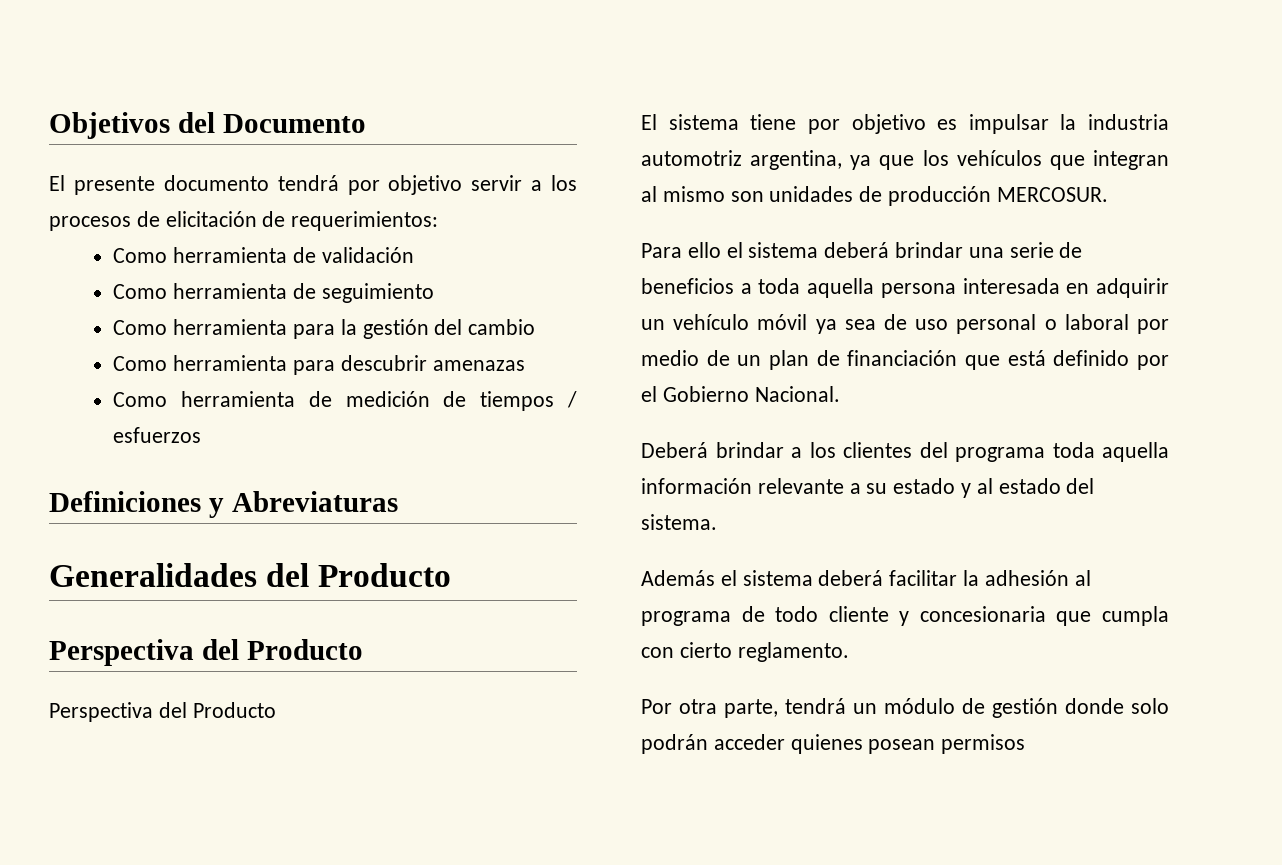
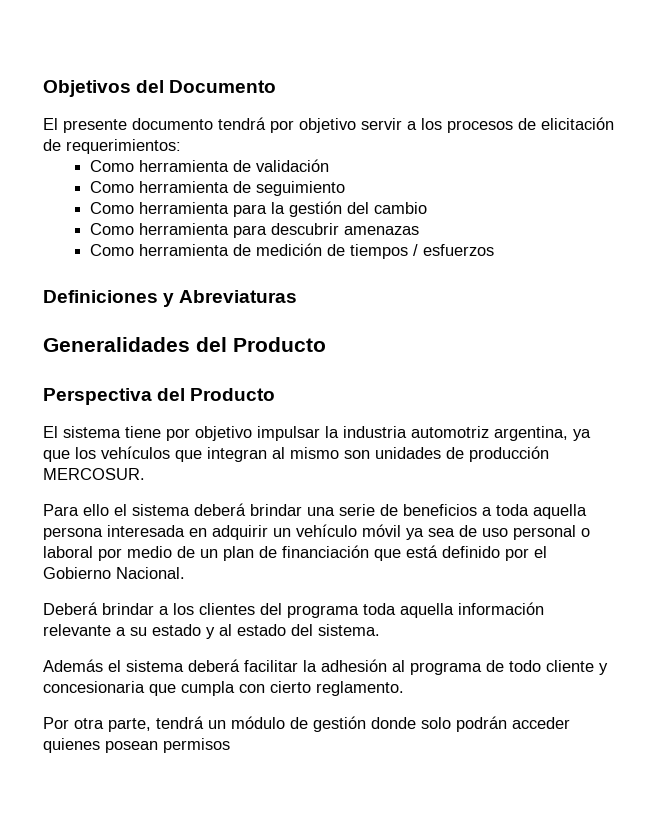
[49,702,276,722] // Perspectiva del Producto -> (276, 394) none
[937,119,958,130] es -> (252, 433) none

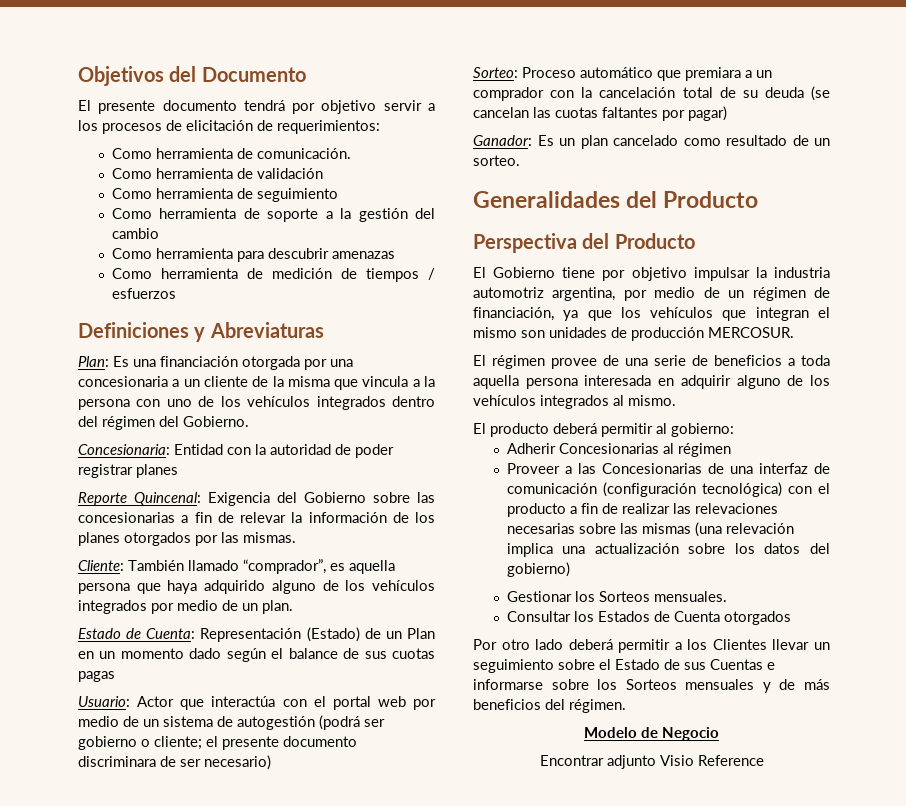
(181, 146) none -> [111,148,351,159] // Como herramienta de comunicación.
[232,204,267,217] para -> [243,208,333,222] de soporte a
(298, 296) none -> [78,356,353,370] [78,376,436,390] [78,396,435,410] [78,416,249,430] [78,444,394,458] [78,464,178,478] [78,492,435,506] [78,512,435,523] [78,532,296,546] [78,559,395,574] [78,580,435,594] [78,600,293,614] [78,627,436,642] [78,648,436,662] [78,671,115,682] [78,696,436,710] [78,715,385,730] [78,736,357,750] [78,755,271,770] [473,67,772,81] [473,86,830,101] [473,106,727,121] [473,135,830,149] [473,155,520,166] // Plan: Es una financiación otorgada por una concesionaria a un cliente de la misma que vincula a la persona con uno de los vehículos integrados dentro del régimen del Gobierno. // Concesionaria: Entidad con la autoridad de poder registrar planes // Reporte Quincenal: Exigencia del Gobierno sobre las concesionarias a fin de relevar la información de los planes otorgados por las mismas. // Cliente: También llamado “comprador”, es aquella persona que haya adquirido alguno de los vehículos integrados por medio de un plan. // Estado de Cuenta: Representación (Estado) de un Plan en un momento dado según el balance de sus cuotas pagas // Usuario: Actor que interactúa con el portal web por medio de un sistema de autogestión (podrá ser gobierno o cliente; el presente documento discriminara de ser necesario) // Sorteo: Proceso automático que premiara a un comprador con la cancelación total de su deuda (se cancelan las cuotas faltantes por pagar) // Ganador: Es un plan cancelado como resultado de un sorteo.
[63,426,121,438] sistema -> [493,267,556,278] Gobierno
(568, 433) none -> [623,287,830,301] [473,307,554,321] por medio de un régimen de financiación,
[272,447,285,459] al -> [818,307,830,318] el
[43,503,302,516] Para ello el sistema deberá brindar -> [473,355,619,369] El régimen provee de
[273,524,590,540] [43,545,547,561] [43,567,185,579] [43,602,544,618] [43,624,380,639] [43,659,608,675] [43,681,404,696] [43,716,570,732] [43,738,230,753] un vehículo móvil ya sea de uso personal o laboral por medio de un plan de financiación que está definido por el Gobierno Nacional. // Deberá brindar a los clientes del programa toda aquella información relevante a su estado y al estado del sistema. // Además el sistema deberá facilitar la adhesión al programa de todo cliente y concesionaria que cumpla con cierto reglamento. // Por otra parte, tendrá un módulo de gestión donde solo podrán acceder quienes posean permisos -> [736,375,830,389] [473,395,676,409] [473,423,734,437] [506,443,731,457] [506,463,830,474] [506,482,830,497] [506,503,778,517] [506,522,794,537] [506,543,830,557] [506,562,570,577] [506,591,727,602] [506,611,791,625] [473,639,830,653] [473,659,775,673] [473,679,830,693] [473,699,626,713] [584,727,719,741] [539,755,764,769] alguno de los vehículos integrados al mismo. // El producto deberá permitir al gobierno: // Adherir Concesionarias al régimen // Proveer a las Concesionarias de una interfaz de comunicación (configuración tecnológica) con el producto a fin de realizar las relevaciones necesarias sobre las mismas (una relevación implica una actualización sobre los datos del gobierno) // Gestionar los Sorteos mensuales. // Consultar los Estados de Cuenta otorgados // Por otro lado deberá permitir a los Clientes llevar un seguimiento sobre el Estado de sus Cuentas e informarse sobre los Sorteos mensuales y de más beneficios del régimen. // Modelo de Negocio // Encontrar adjunto Visio Reference

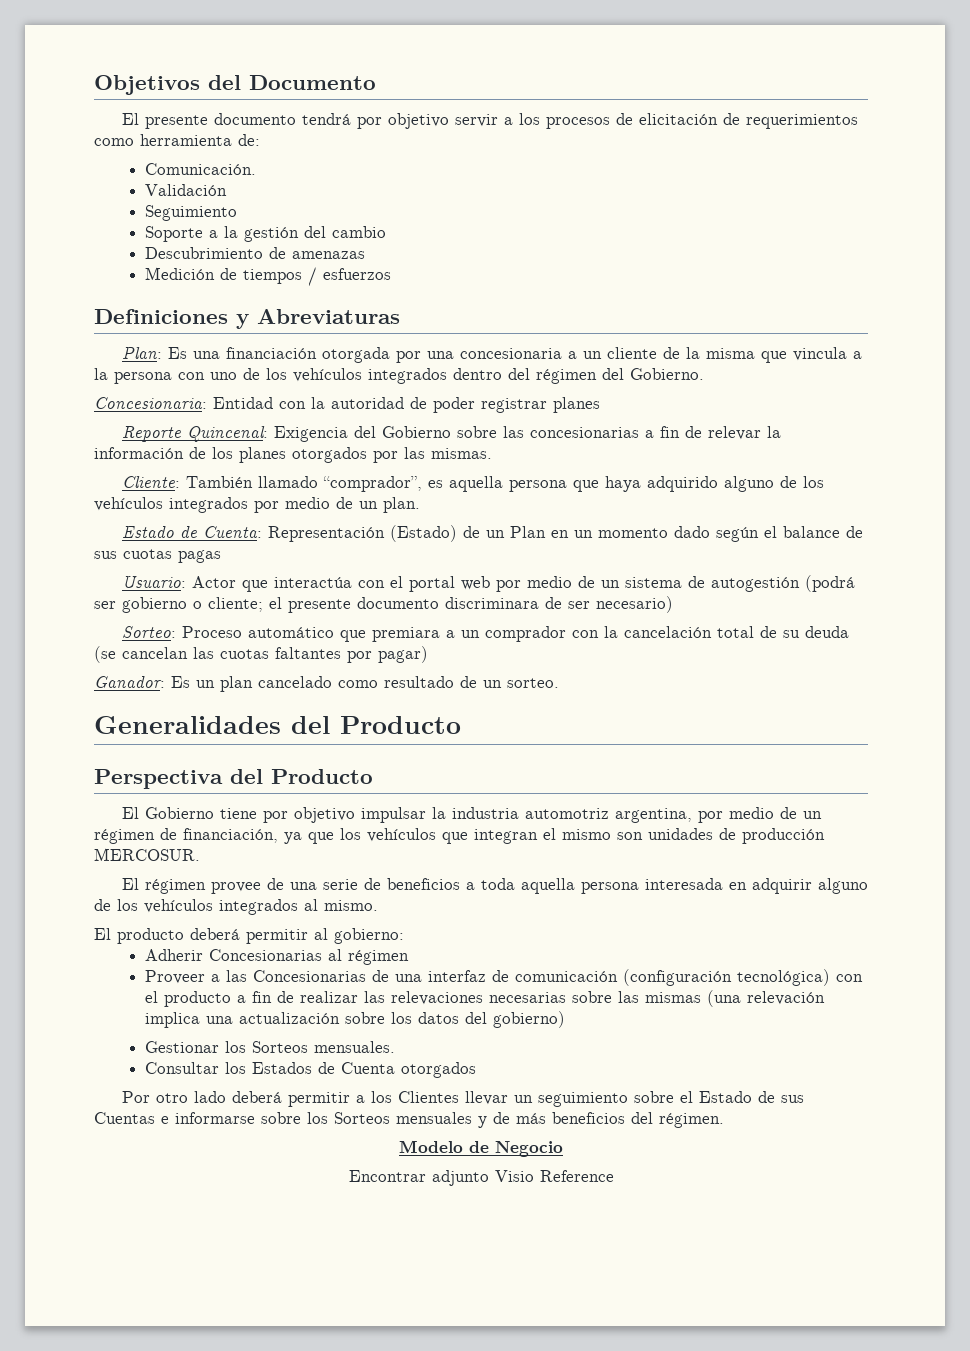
[277,120,380,134] [111,148,351,159] [111,168,323,179] [111,188,338,202] [111,208,319,222] requerimientos: // Como herramienta de comunicación. // Como herramienta de validación // Como herramienta de seguimiento // Como herramienta de soporte -> [745,114,858,129] [94,134,260,146] [144,163,256,175] [144,184,227,196] [144,205,237,221] [144,226,203,242] requerimientos como herramienta de: // Comunicación. // Validación // Seguimiento // Soporte
[111,248,395,262] [111,268,332,279] Como herramienta para descubrir amenazas // Como herramienta de medición -> [144,247,365,259] [144,267,215,280] Descubrimiento de amenazas // Medición

